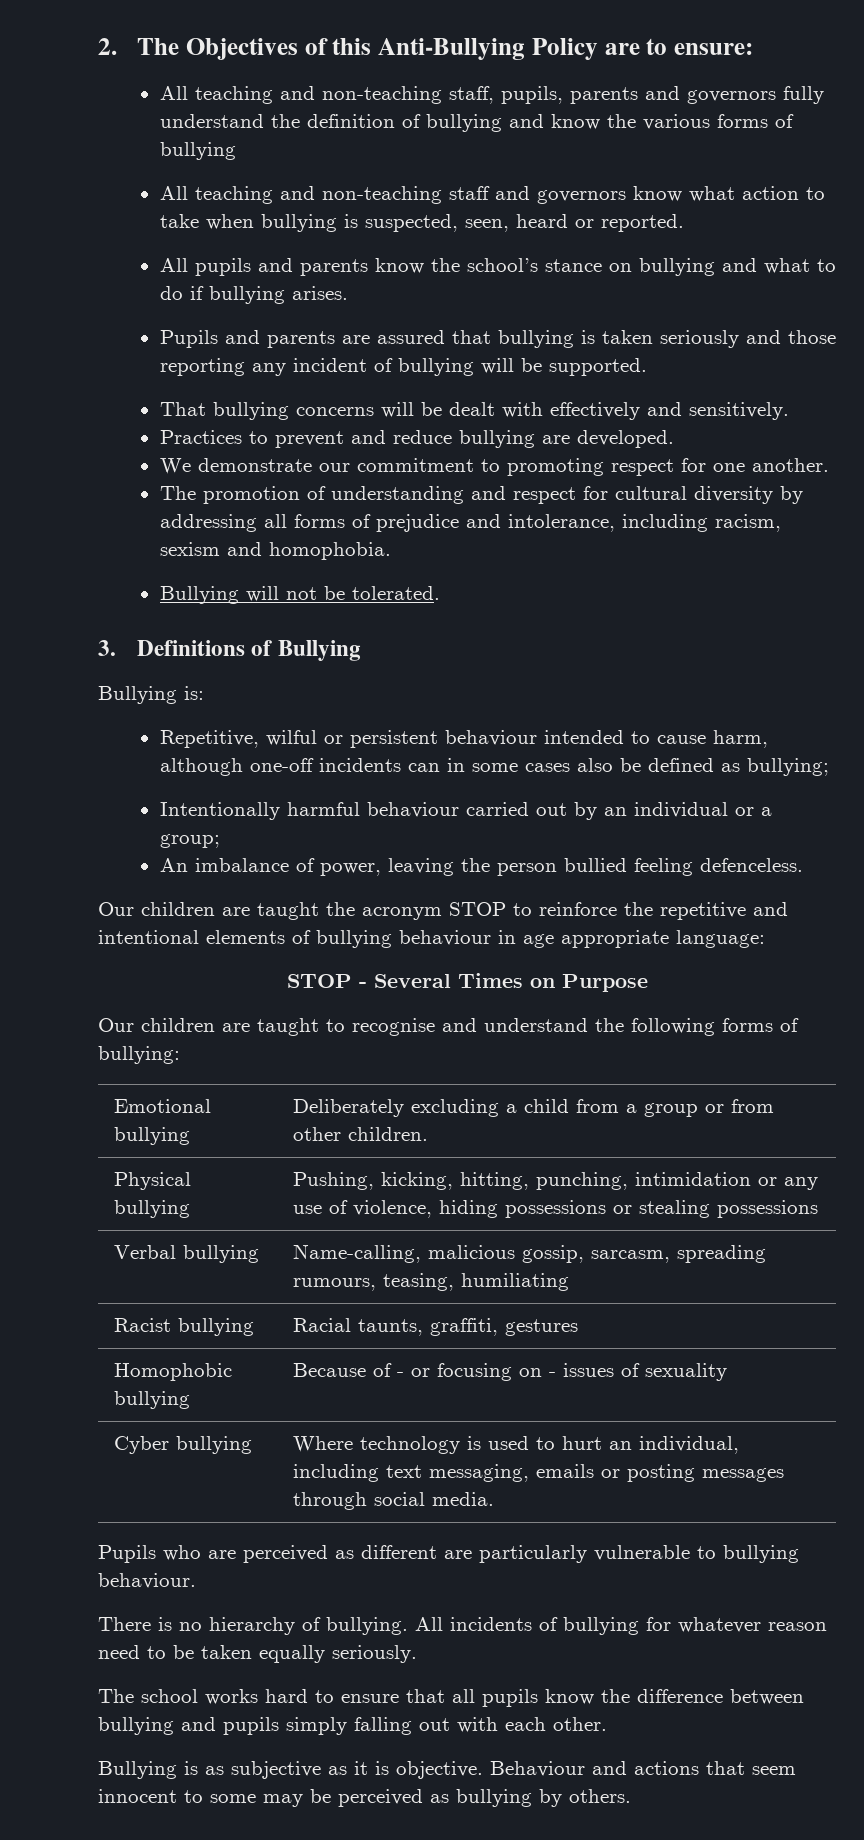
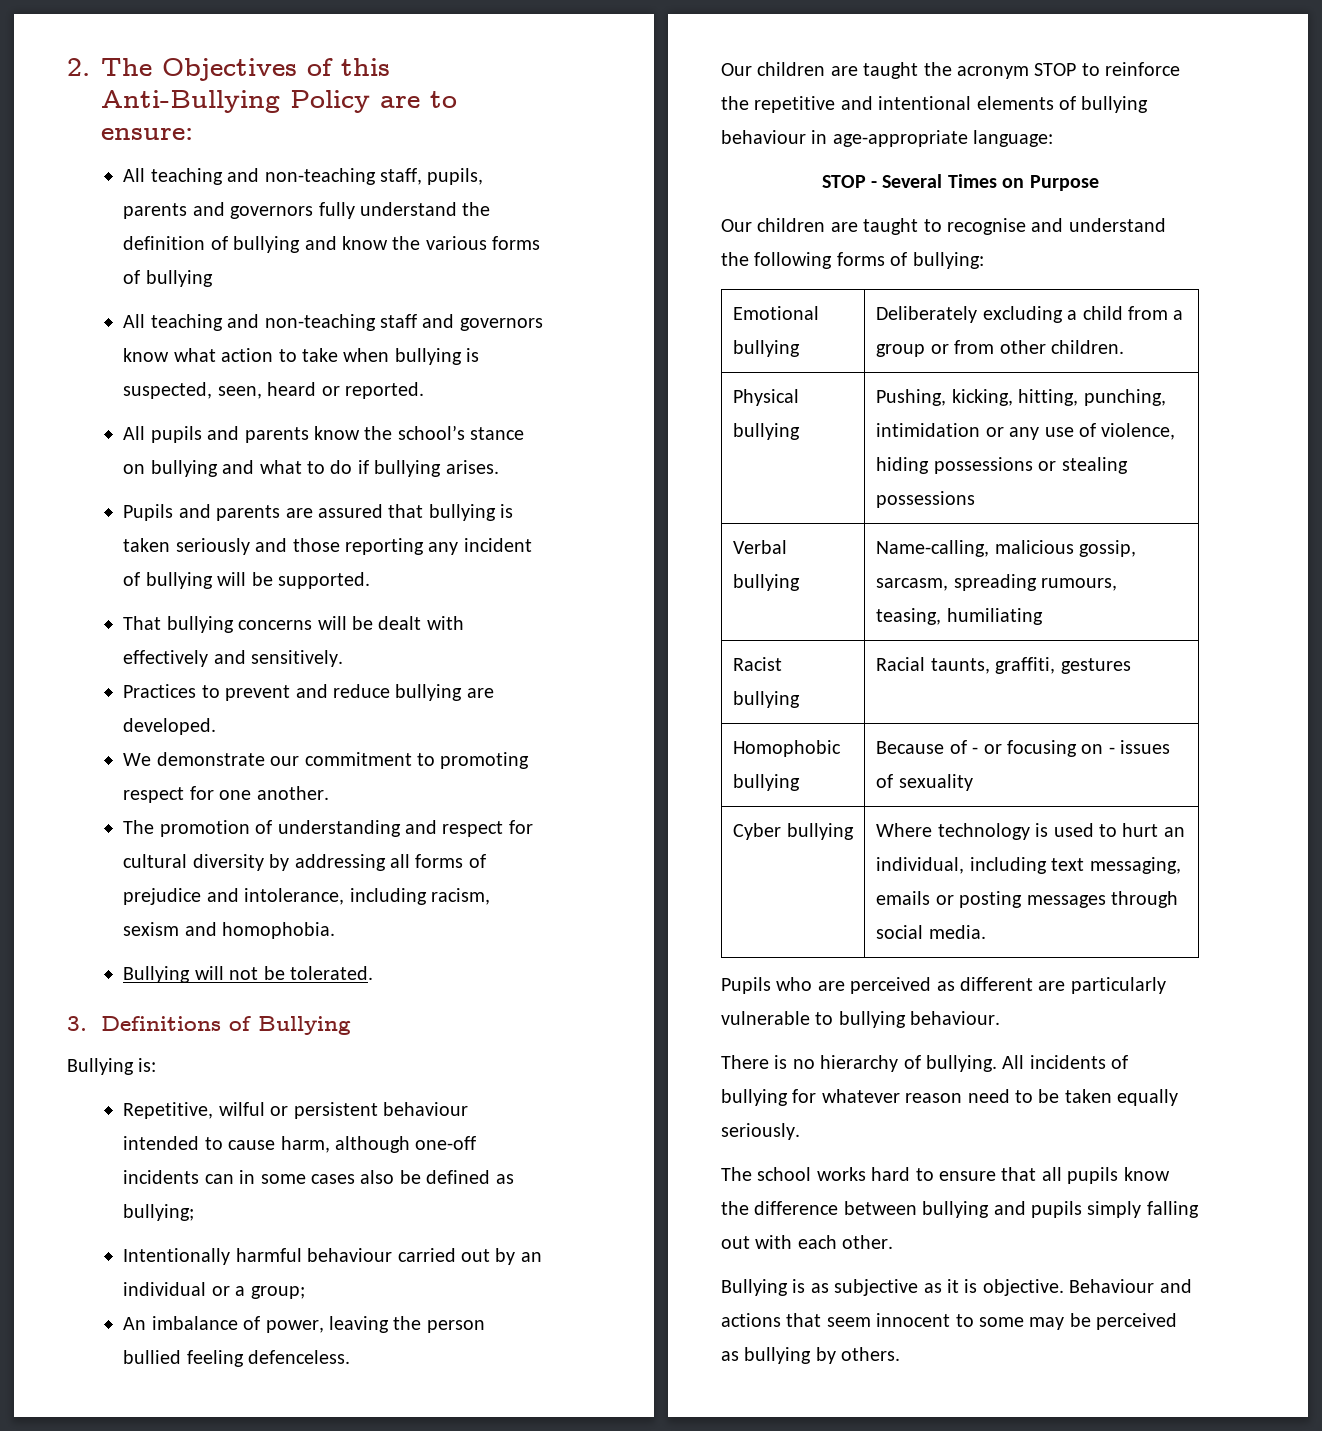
[523,930,669,948] age appropriate -> [832,130,968,147] age-appropriate

